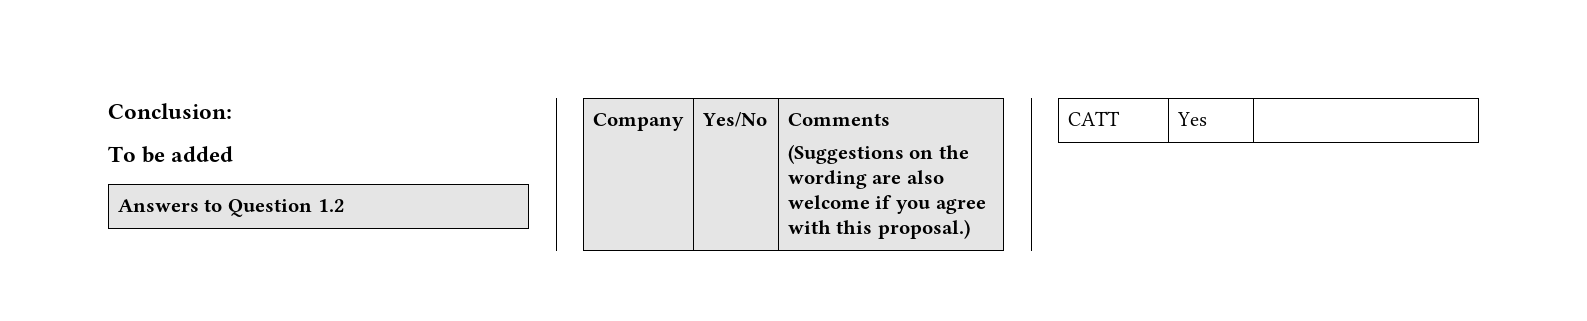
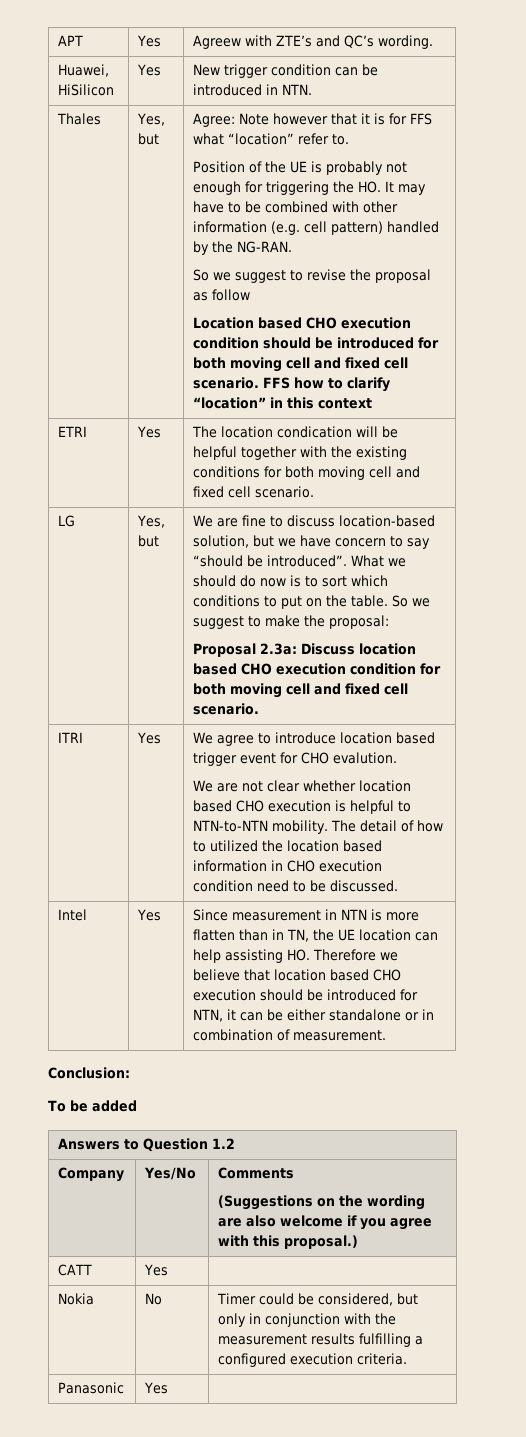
(108, 111) none -> [58,35,84,46] [137,35,162,47] [193,35,434,49] [58,64,110,77] [58,84,115,96] [137,64,162,76] [193,64,379,78] [193,84,313,96] [57,113,102,125] [137,113,166,126] [138,133,160,145] [193,113,433,127] [193,133,350,145] [193,161,408,175] [193,181,427,195] [193,201,399,213] [193,221,440,235] [193,241,293,255] [193,269,432,283] [193,289,251,301] [193,317,412,329] [193,337,440,349] [193,357,409,372] [193,377,391,392] [193,397,373,409] [58,426,88,437] [137,426,162,438] [192,426,399,438] [193,446,408,460] [193,466,421,480] [193,486,315,498] [58,515,76,527] [137,515,166,528] [138,535,160,547] [193,515,436,527] [193,535,431,549] [193,555,407,567] [193,575,389,587] [193,595,431,609] [193,615,390,629] [193,643,417,657] [193,663,442,675] [193,683,409,698] [193,703,260,715] [58,732,84,743] [137,732,162,744] [193,732,436,746] [193,752,398,766] [193,780,412,792] [193,800,412,814] [193,820,444,834] [193,840,383,852] [193,860,383,872] [193,880,399,892] [58,909,88,921] [137,909,162,921] [193,909,420,921] [193,929,439,942] [193,949,399,963] [193,969,402,981] [193,989,419,1001] [193,1009,435,1022] [193,1029,387,1041] APT | Yes | Agreew with ZTE’s and QC’s wording. // Huawei, HiSilicon | Yes | New trigger condition can be introduced in NTN. // Thales | Yes, but | Agree: Note however that it is for FFS what “location” refer to. // Position of the UE is probably not enough for triggering the HO. It may have to be combined with other information (e.g. cell pattern) handled by the NG-RAN. // So we suggest to revise the proposal as follow // Location based CHO execution condition should be introduced for both moving cell and fixed cell scenario. FFS how to clarify “location” in this context // ETRI | Yes | The location condication will be helpful together with the existing conditions for both moving cell and fixed cell scenario. // LG | Yes, but | We are fine to discuss location-based solution, but we have concern to say “should be introduced”. What we should do now is to sort which conditions to put on the table. So we suggest to make the proposal: // Proposal 2.3a: Discuss location based CHO execution condition for both moving cell and fixed cell scenario. // ITRI | Yes | We agree to introduce location based trigger event for CHO evalution. // We are not clear whether location based CHO execution is helpful to NTN-to-NTN mobility. The detail of how to utilized the location based information in CHO execution condition need to be discussed. // Intel | Yes | Since measurement in NTN is more flatten than in TN, the UE location can help assisting HO. Therefore we believe that location based CHO execution should be introduced for NTN, it can be either standalone or in combination of measurement. //
(1207, 119) none -> [58,1293,95,1305] [145,1293,163,1305] [217,1293,419,1306] [218,1313,397,1327] [218,1333,424,1347] [218,1353,408,1367] [58,1382,125,1394] [144,1382,169,1394] // Nokia | No | Timer could be considered, but only in conjunction with the measurement results fulfilling a configured execution criteria. // Panasonic | Yes |

